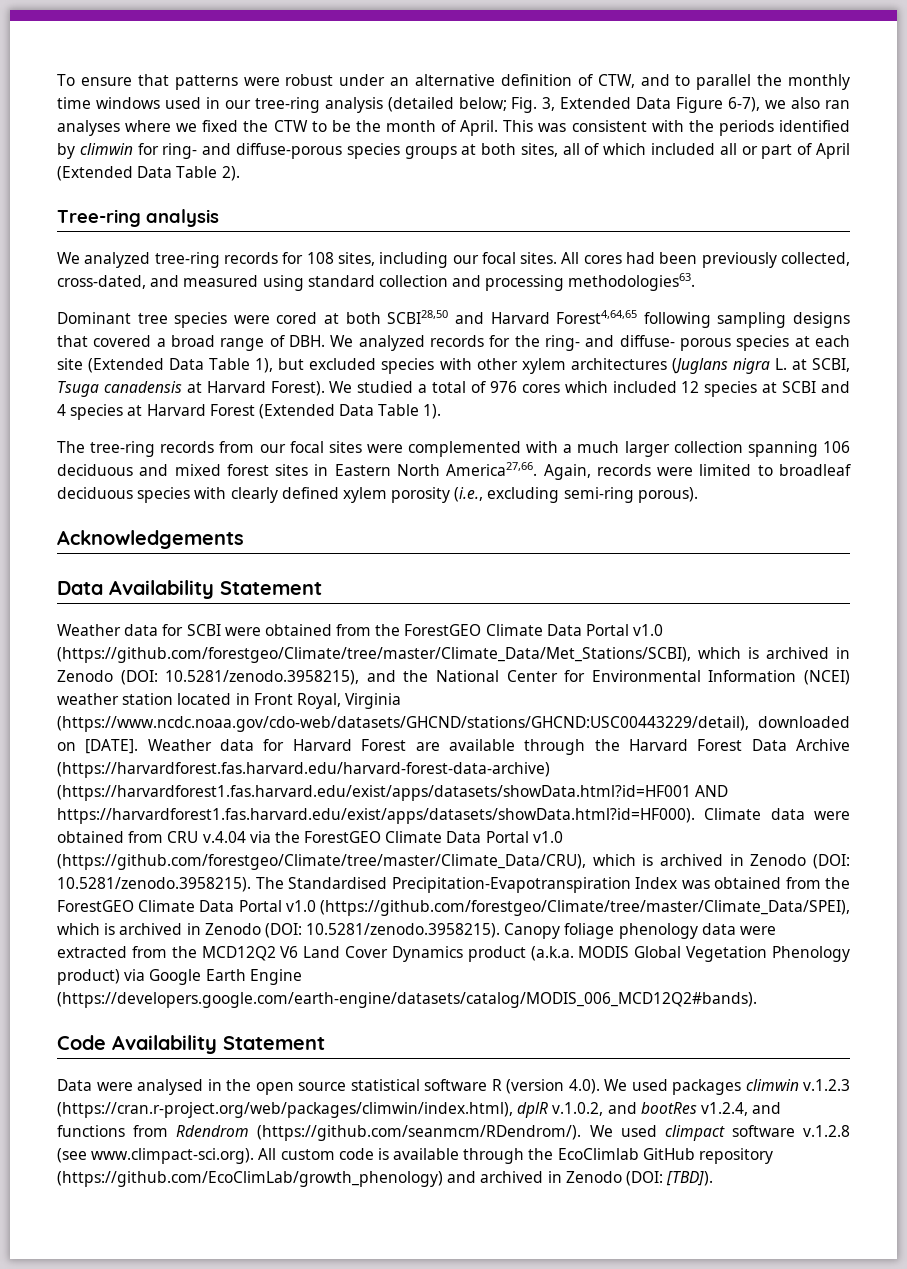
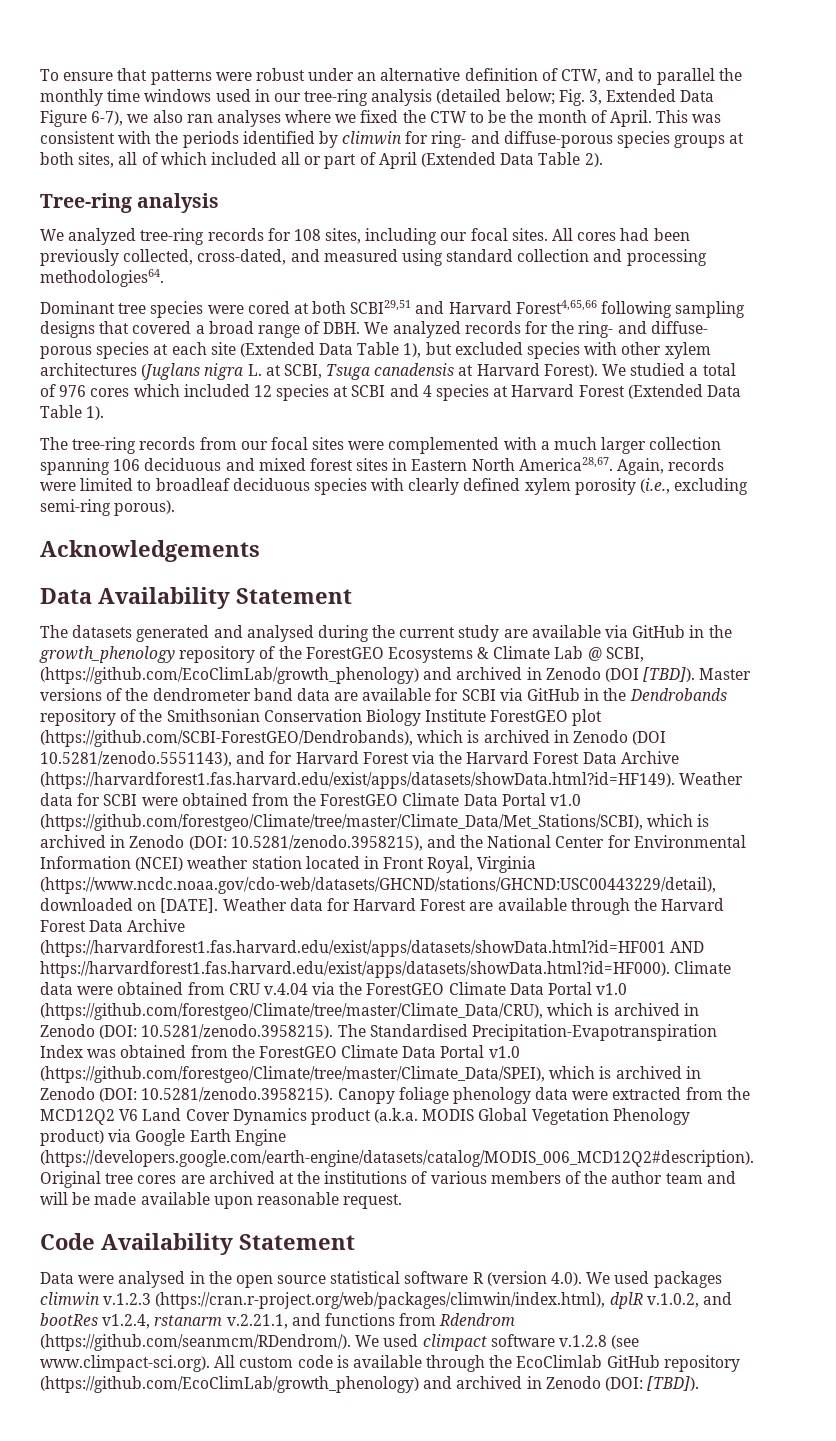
[568,273,696,291] methodologies63. -> [40,269,164,287] methodologies64.
[387,310,449,324] SCBI28,50 -> [350,300,412,314] SCBI29,51
[556,310,638,324] Forest4,64,65 -> [515,300,597,314] Forest4,65,66
[446,462,538,476] America27,66. -> [518,457,613,471] America28,67.
(322, 588) none -> [40,625,732,642] [39,646,644,663] [40,667,752,684] [40,688,727,701] [40,709,603,726] [40,730,667,747] [40,751,679,767] [40,772,675,789] The datasets generated and analysed during the current study are available via GitHub in the growth_phenology repository of the ForestGEO Ecosystems & Climate Lab @ SCBI, (https://github.com/EcoClimLab/growth_phenology) and archived in Zenodo (DOI [TBD]). Master versions of the dendrometer band data are available for SCBI via GitHub in the Dendrobands repository of the Smithsonian Conservation Biology Institute ForestGEO plot (https://github.com/SCBI-ForestGEO/Dendrobands), which is archived in Zenodo (DOI 10.5281/zenodo.5551143), and for Harvard Forest via the Harvard Forest Data Archive (https://harvardforest1.fas.harvard.edu/exist/apps/datasets/showData.html?id=HF149).
[57,762,550,778] (https://harvardforest.fas.harvard.edu/harvard-forest-data-archive) -> (186, 925) none
[57,992,757,1008] (https://developers.google.com/earth-engine/datasets/catalog/MODIS_006_MCD12Q2#bands). -> [40,1150,754,1167] [40,1171,736,1188] [40,1192,403,1209] (https://developers.google.com/earth-engine/datasets/catalog/MODIS_006_MCD12Q2#description). Original tree cores are archived at the institutions of various members of the author team and will be made available upon reasonable request.
(748, 1109) none -> [154,1314,288,1329] rstanarm v.2.21.1,

